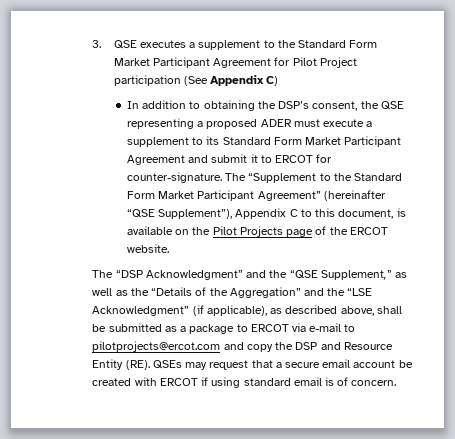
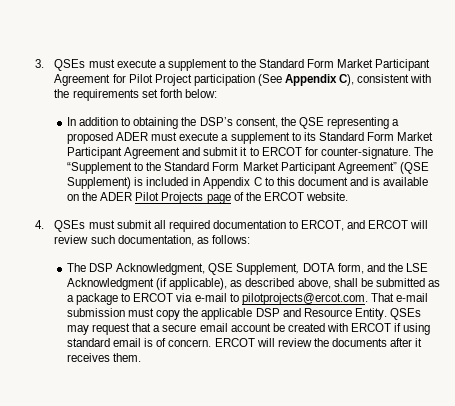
[113,40,186,49] QSE executes -> [54,59,156,71] QSEs must execute
[266,76,279,86] C) -> [339,74,432,86] [54,89,217,101] C), consistent with the requirements set forth below:
[323,190,386,201] [126,209,233,219] (hereinafter “QSE Supplement”), -> [399,162,429,174] [67,177,201,189] (QSE Supplement) is included in
[338,209,394,219] document, -> [297,177,368,186] document and
(211, 231) none -> [100,192,133,201] ADER
[92,270,407,280] [92,287,373,298] [92,306,190,316] The “DSP Acknowledgment” and the “QSE Supplement,” as well as the “Details of the Aggregation” and the “LSE Acknowledgment” -> [34,220,429,232] [54,235,250,246] [67,263,428,275] [67,278,155,290] 4. QSEs must submit all required documentation to ERCOT, and ERCOT will review such documentation, as follows: // The DSP Acknowledgment, QSE Supplement, DOTA form, and the LSE Acknowledgment
[92,341,244,352] pilotprojects@ercot.com and -> [241,293,428,305] [67,308,155,317] pilotprojects@ercot.com. That e-mail submission must
(294, 346) none -> [201,308,253,320] applicable
[92,359,150,370] Entity (RE). -> [354,308,387,320] Entity.
(397, 383) none -> [214,338,423,347] [67,353,142,362] ERCOT will review the documents after it receives them.

